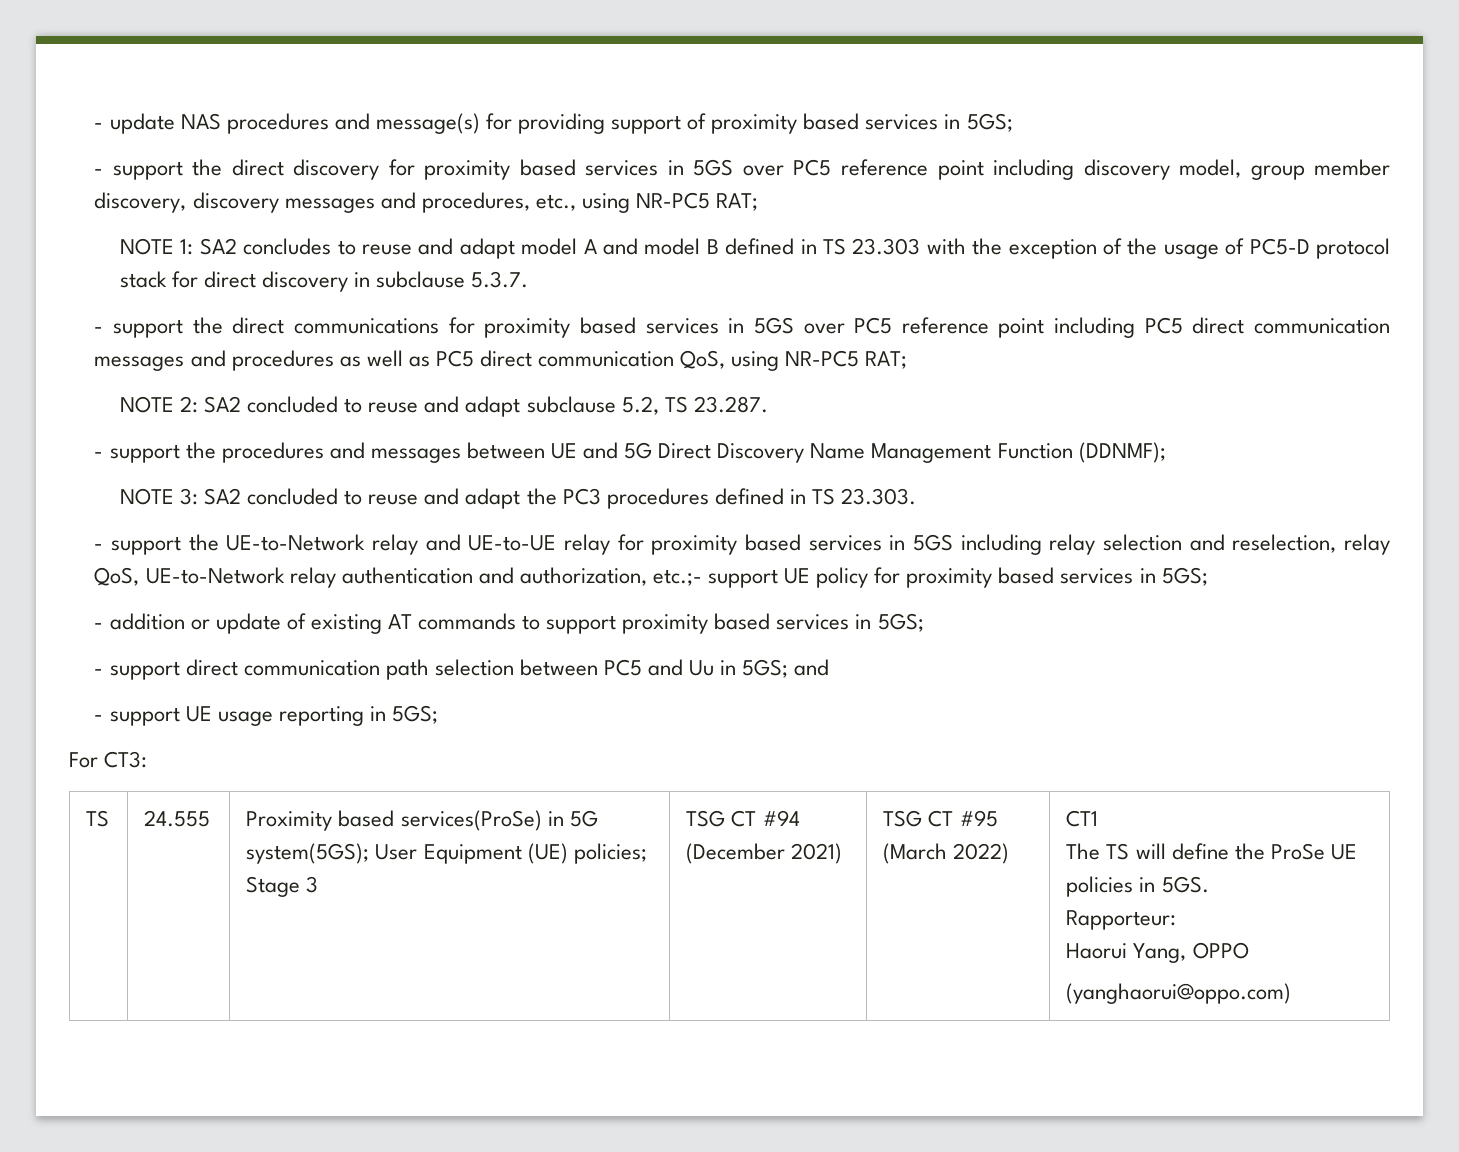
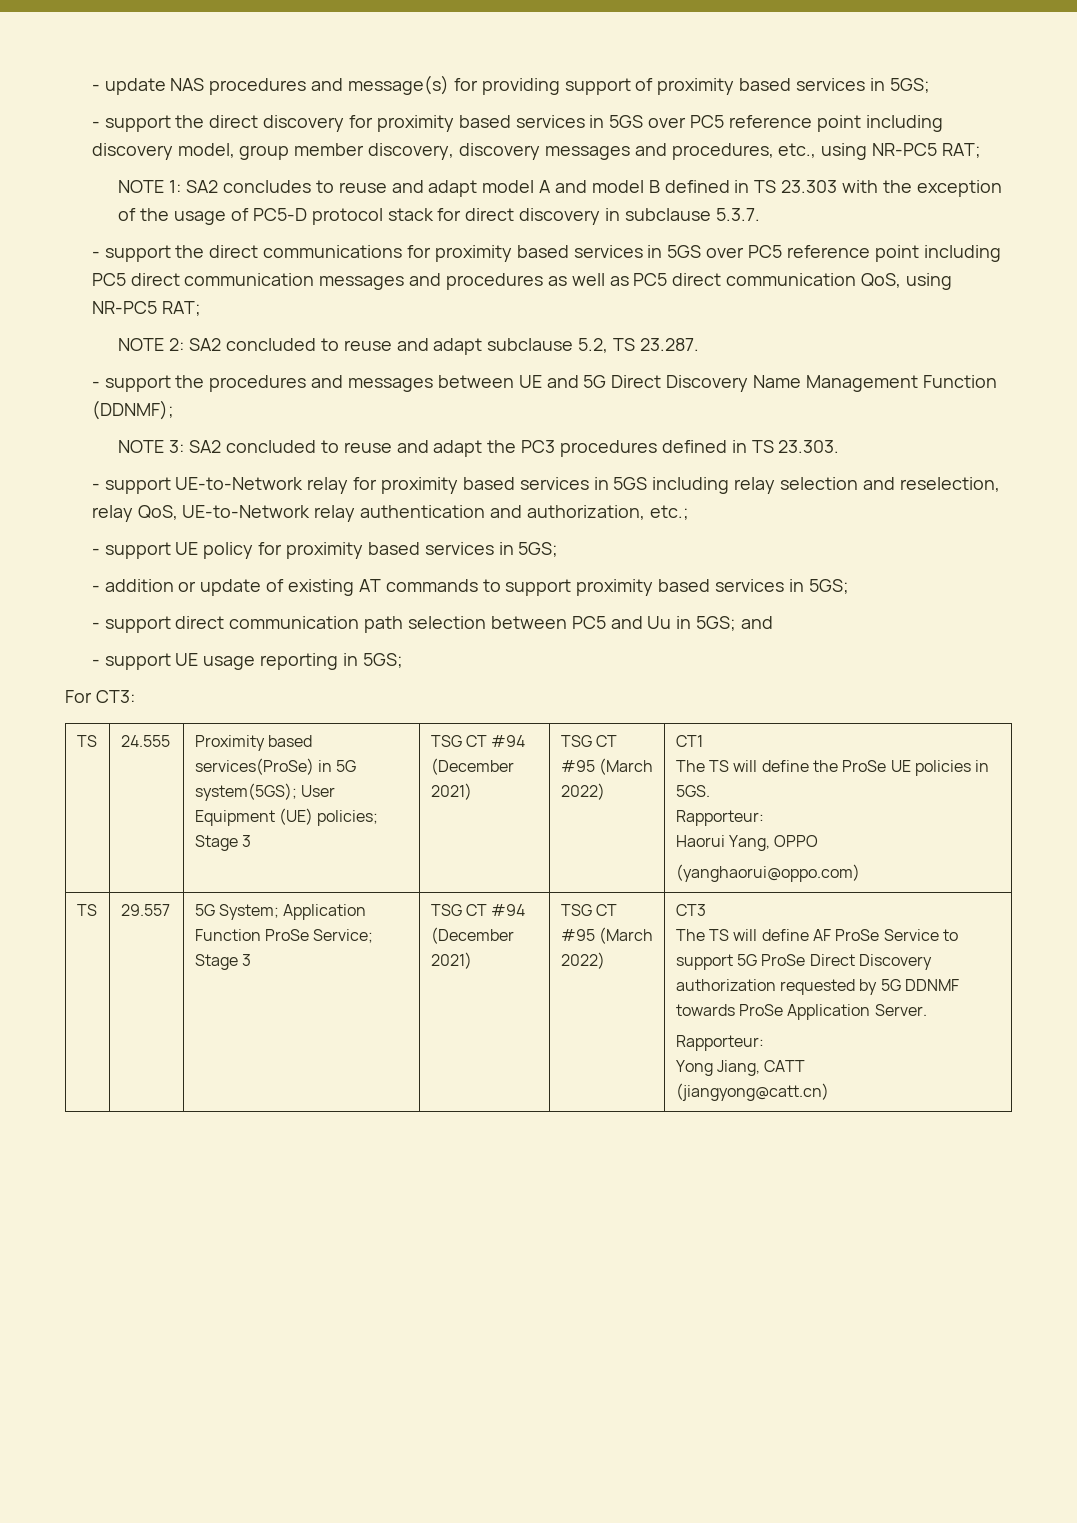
[188,534,611,555] the UE-to-Network relay and UE-to-UE relay -> [175,477,349,494] UE-to-Network relay
[652,569,702,586] etc.;- -> [649,505,689,520] [91,548,100,555] etc.; // -
(1292, 993) none -> [76,904,97,916] [120,904,170,916] [194,904,367,920] [194,929,374,943] [194,954,252,970] [430,904,526,916] [430,927,514,944] [430,952,472,969] [560,904,618,916] [560,927,654,944] [560,952,605,969] [675,904,706,916] [675,929,959,941] [675,954,933,970] [675,979,960,995] [675,1004,927,1020] [675,1035,764,1051] [675,1060,806,1076] [675,1083,829,1101] // TS | 29.557 | 5G System; Application Function ProSe Service; Stage 3 | TSG CT #94 (December 2021) | TSG CT #95 (March 2022) | CT3 // The TS will define AF ProSe Service to support 5G ProSe Direct Discovery authorization requested by 5G DDNMF towards ProSe Application Server. // Rapporteur: // Yong Jiang, CATT // (jiangyong@catt.cn)

